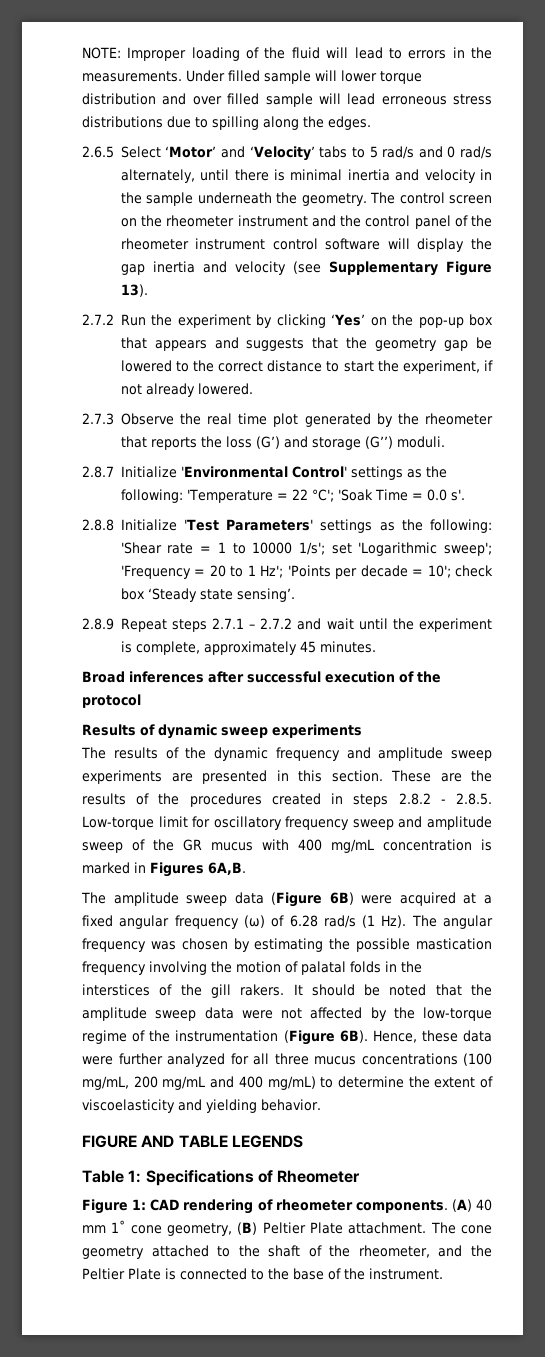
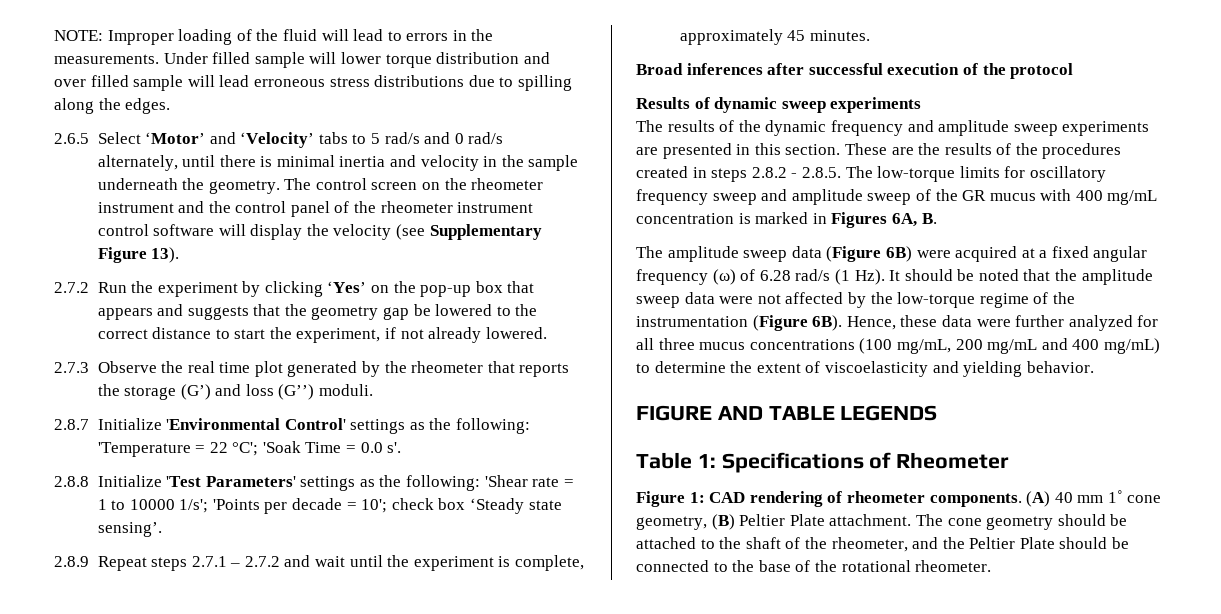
[120,261,227,275] gap inertia and -> (329, 230) none
[225,436,252,448] loss -> [124,386,177,400] storage
[311,437,361,450] storage -> [245,384,274,396] loss
[331,542,493,556] [120,565,284,579] set 'Logarithmic sweep'; 'Frequency = 20 to 1 Hz'; -> (209, 506) none
[82,816,188,830] Low-torque limit -> [845,166,1000,182] The low-torque limits
[208,862,246,875] 6A,B. -> [891,213,937,227] 6A, B.
[411,915,494,929] [82,938,492,952] [82,961,422,975] [82,984,285,998] The angular frequency was chosen by estimating the possible mastication frequency involving the motion of palatal folds in the interstices of the gill rakers. -> (885, 277) none
(144, 1252) none -> [1057,514,1128,526] should be
[165,1268,176,1280] is -> [1059,537,1130,549] should be
[369,1268,443,1280] instrument. -> [841,560,992,572] rotational rheometer.

